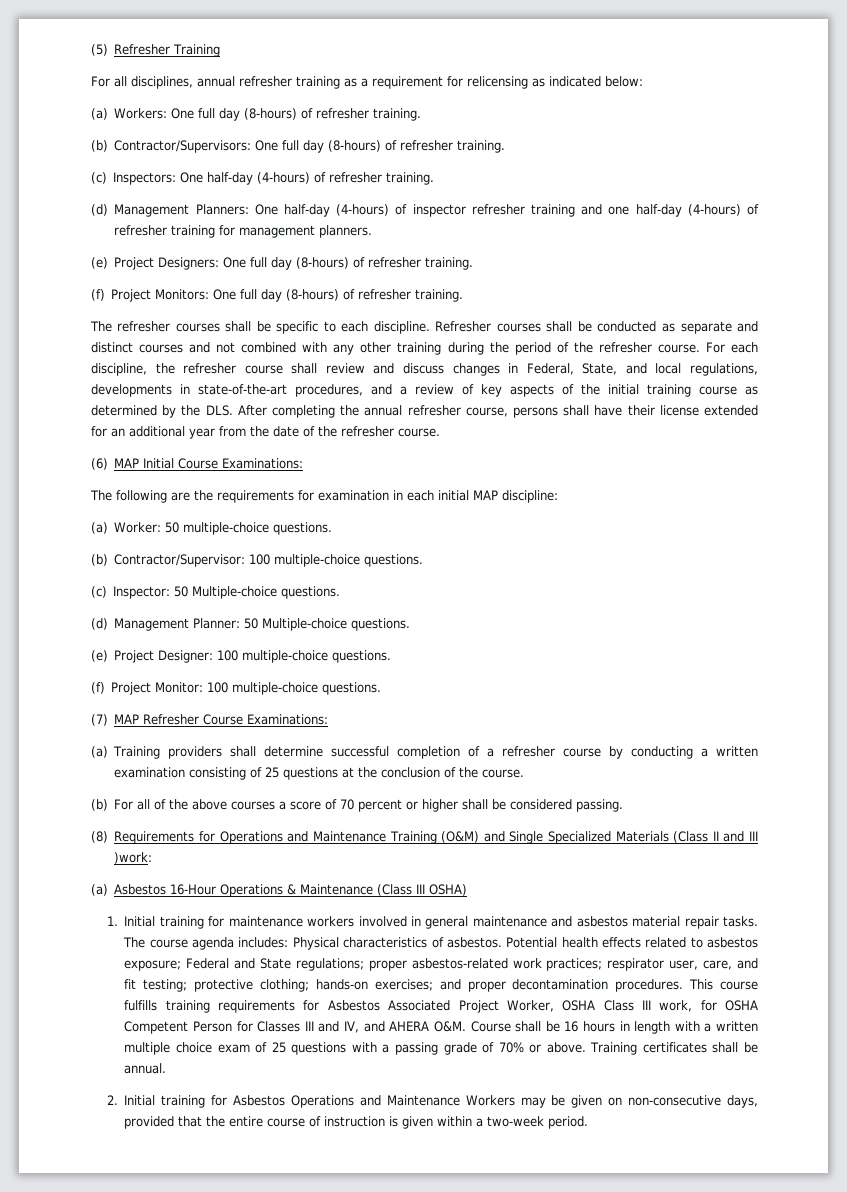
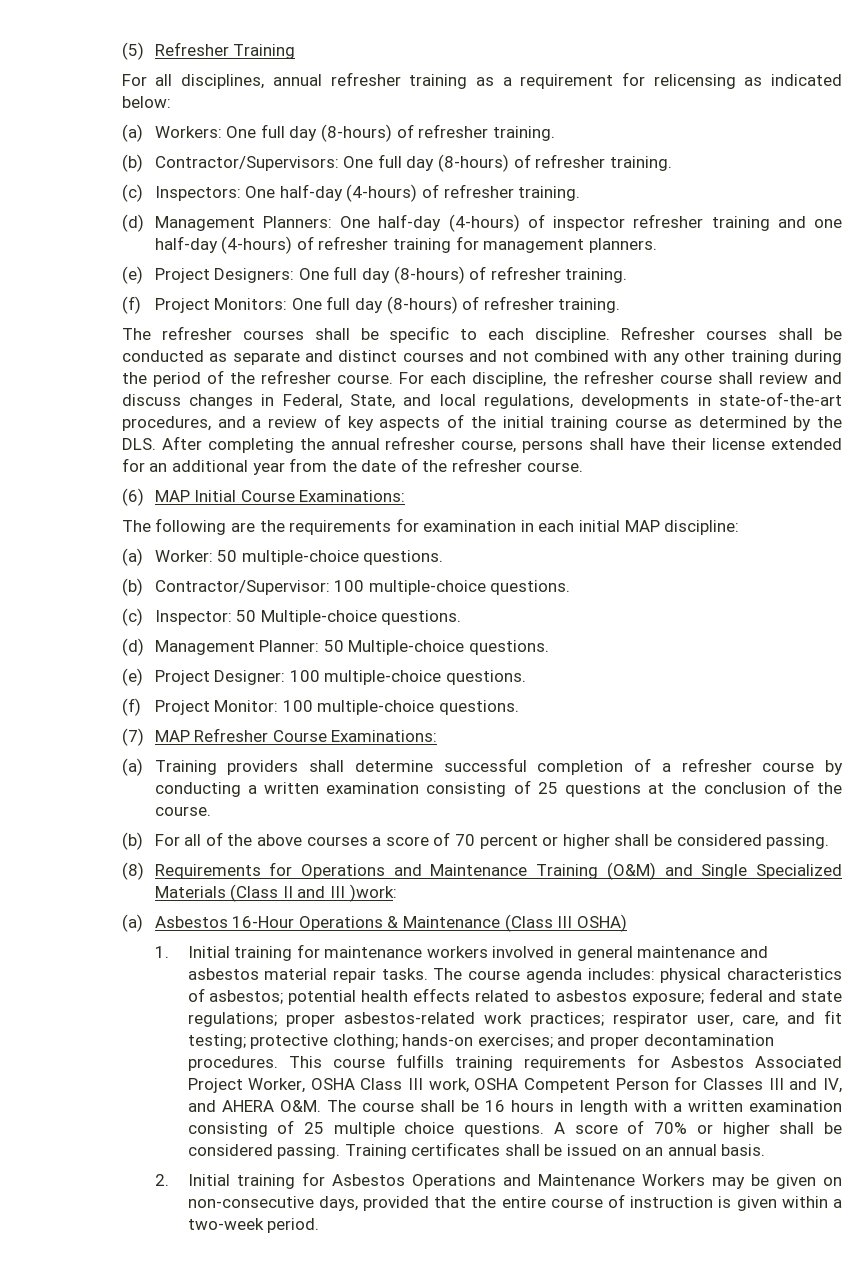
[292,937,339,950] Physical -> [660,968,722,983] physical
[446,937,558,948] asbestos. Potential -> [209,990,357,1005] asbestos; potential
[186,958,292,969] Federal and State -> [709,988,842,1002] federal and state
[700,1000,717,1011] for -> (469, 1085) none
[470,1021,511,1032] Course -> [326,1100,414,1112] The course
[124,1042,758,1055] [124,1063,167,1074] multiple choice exam of 25 questions with a passing grade of 70% or above. Training certificates shall be annual. -> [748,1100,842,1112] [187,1120,843,1137] [187,1142,766,1159] examination consisting of 25 multiple choice questions. A score of 70% or higher shall be considered passing. Training certificates shall be issued on an annual basis.

